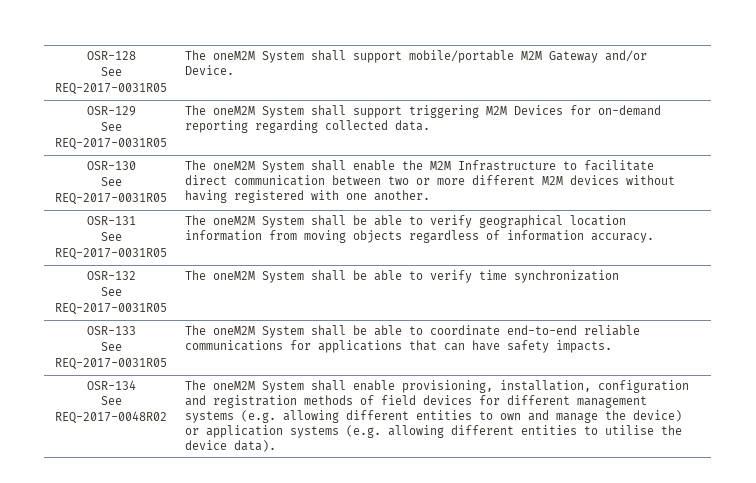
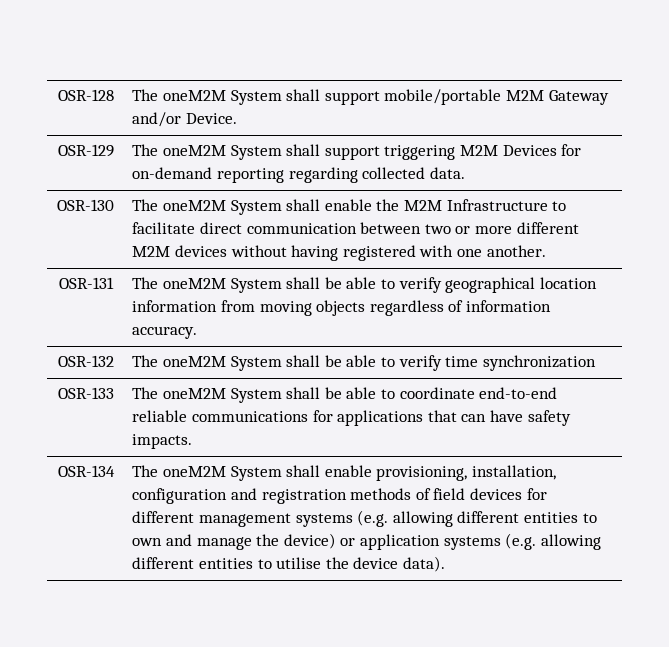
[100,67,122,76] [55,83,167,95] // See REQ-2017-0031R05 -> (114, 95) none
[100,122,122,131] [55,138,167,150] // See REQ-2017-0031R05 -> (114, 150) none
[100,177,122,186] [55,193,167,205] // See REQ-2017-0031R05 -> (114, 205) none
[100,232,122,241] [55,248,167,260] // See REQ-2017-0031R05 -> (114, 283) none
[100,287,122,296] [55,303,167,315] // See REQ-2017-0031R05 -> (114, 361) none
[100,342,122,351] [55,358,167,370] // See REQ-2017-0031R05 -> (114, 393) none
[100,396,122,405] [55,411,167,424] // See REQ-2017-0048R02 -> (115, 471) none

